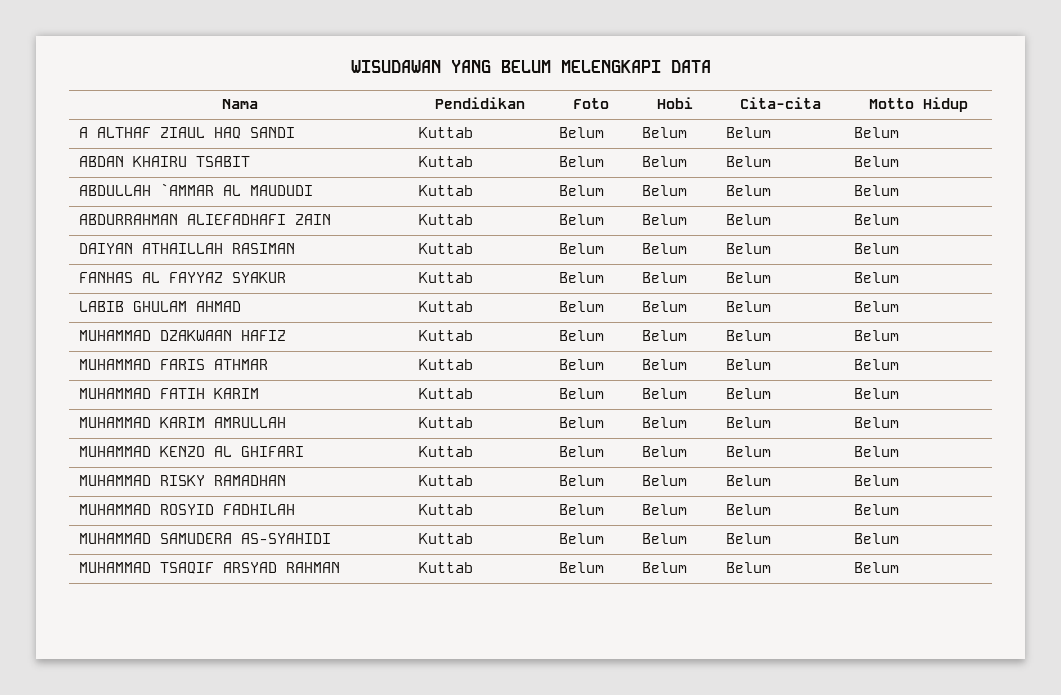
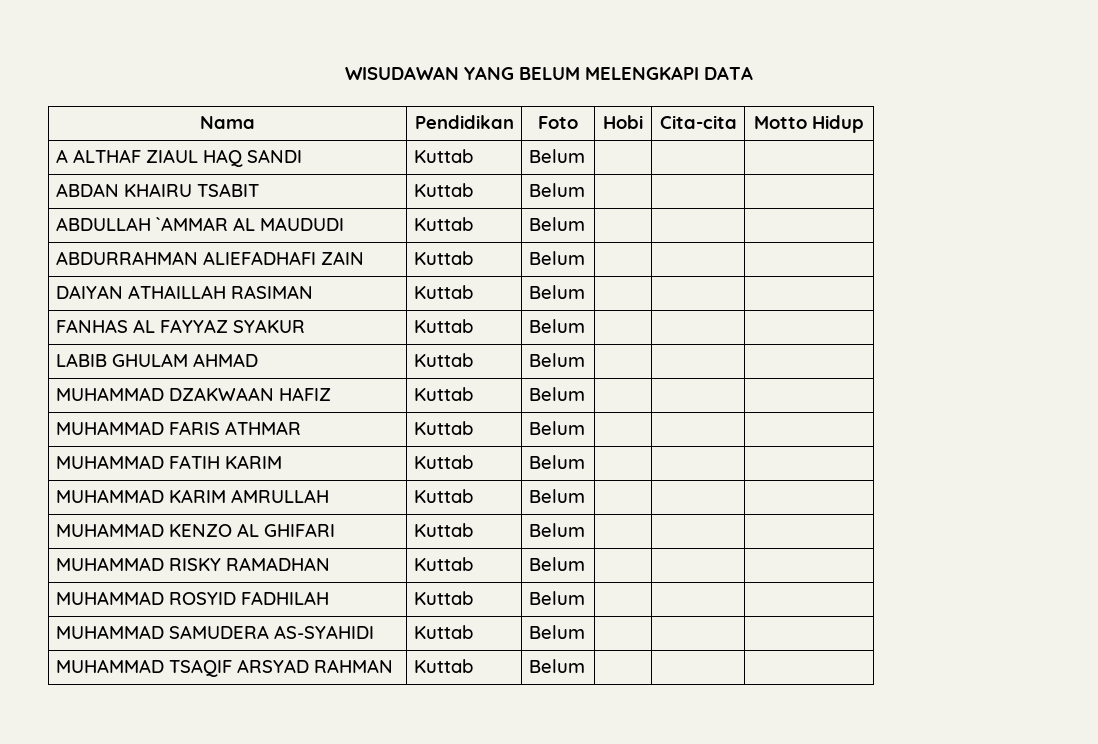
[642,127,688,138] [726,127,772,138] [854,127,900,138] Belum | Belum | Belum -> (585, 156) | |
[642,156,688,167] [726,156,772,167] [854,156,900,167] Belum | Belum | Belum -> (585, 190) | |
[642,185,688,196] [726,185,772,196] [854,185,900,196] Belum | Belum | Belum -> (585, 224) | |
[642,214,688,225] [726,214,772,225] [854,214,900,225] Belum | Belum | Belum -> (585, 258) | |
[642,243,688,254] [726,243,772,254] [854,243,900,254] Belum | Belum | Belum -> (585, 292) | |
[642,272,688,283] [726,272,772,283] [854,272,900,283] Belum | Belum | Belum -> (585, 326) | |
[642,301,688,312] [726,301,772,312] [854,301,900,312] Belum | Belum | Belum -> (585, 360) | |
[642,330,688,341] [726,330,772,341] [854,330,900,341] Belum | Belum | Belum -> (585, 394) | |
[642,359,688,370] [726,359,772,370] [854,359,900,370] Belum | Belum | Belum -> (585, 428) | |
[642,388,688,399] [726,388,772,399] [854,388,900,399] Belum | Belum | Belum -> (585, 462) | |
[642,417,688,428] [726,417,772,428] [854,417,900,428] Belum | Belum | Belum -> (585, 496) | |
[642,446,688,457] [726,446,772,457] [854,446,900,457] Belum | Belum | Belum -> (585, 530) | |
[642,475,688,486] [726,475,772,486] [854,475,900,486] Belum | Belum | Belum -> (585, 564) | |
[642,504,688,515] [726,504,772,515] [854,504,900,515] Belum | Belum | Belum -> (585, 598) | |
[642,533,688,544] [726,533,772,544] [854,533,900,544] Belum | Belum | Belum -> (585, 632) | |
[642,562,688,573] [726,562,772,573] [854,562,900,573] Belum | Belum | Belum -> (585, 666) | |

